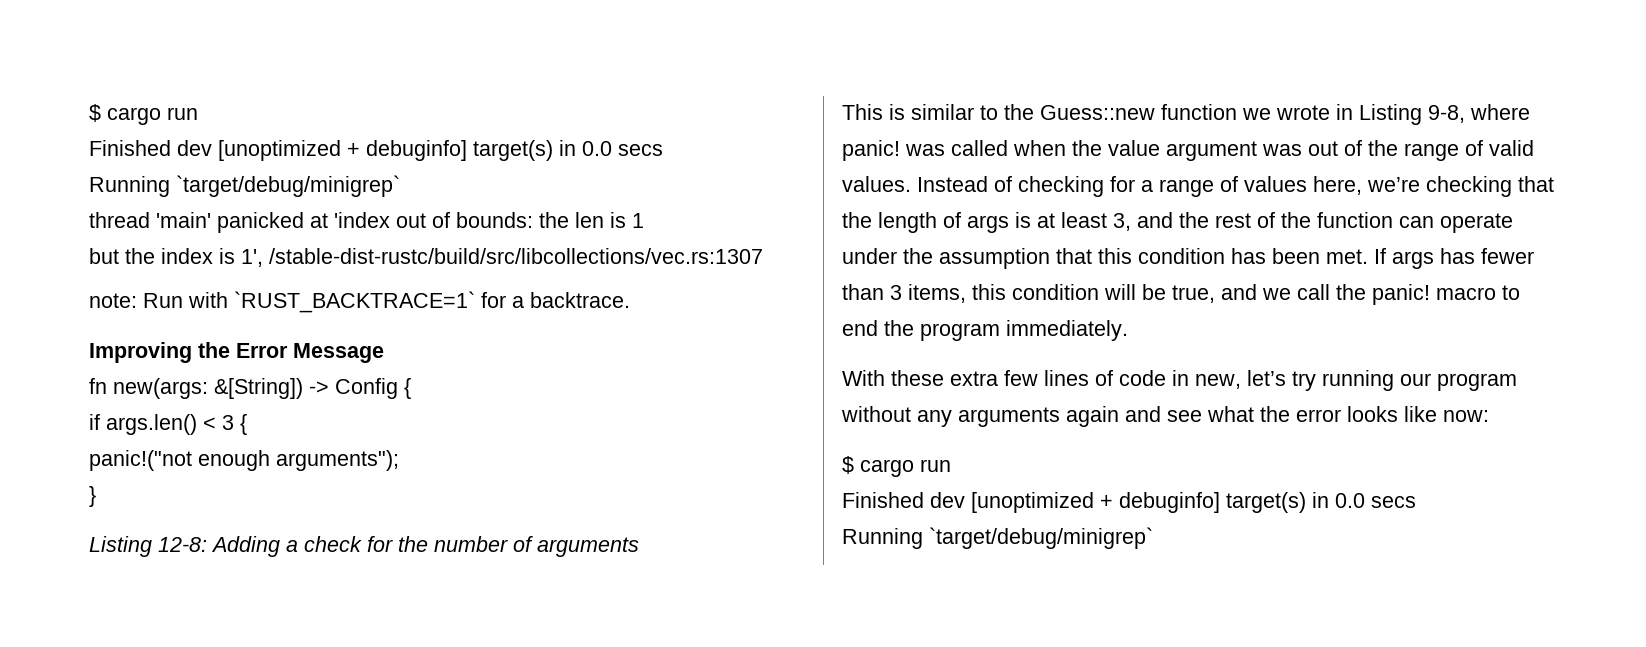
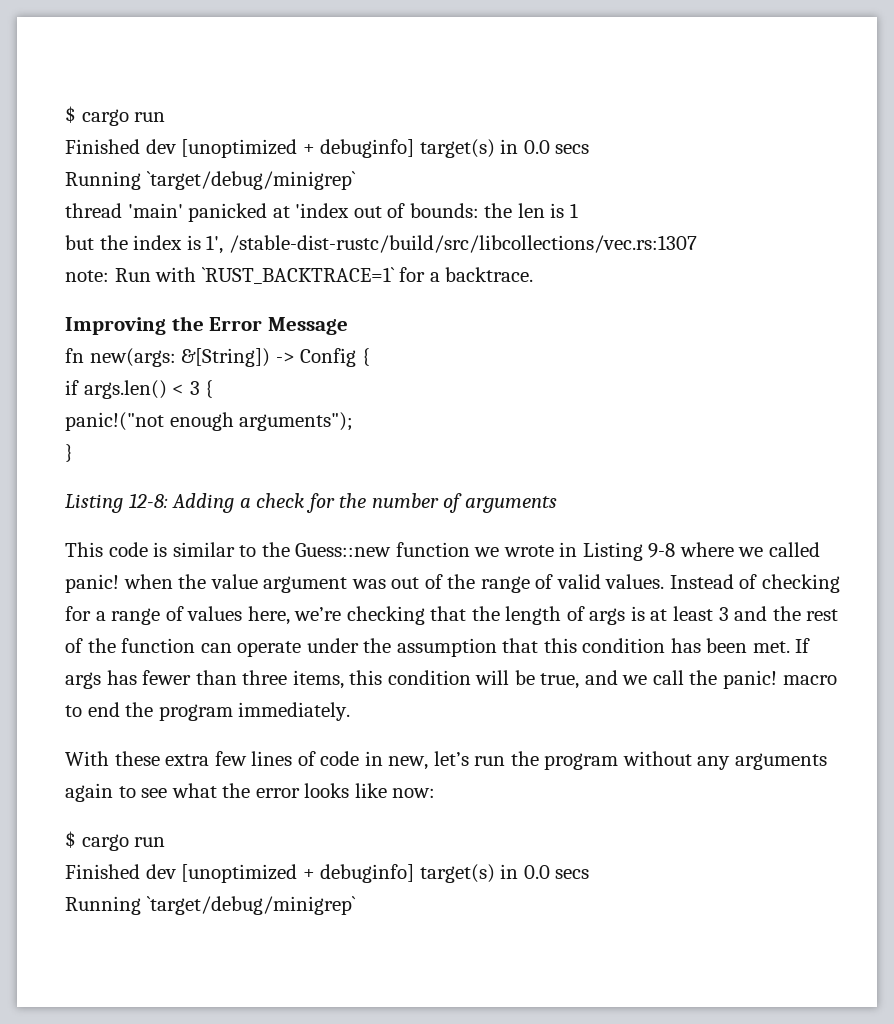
(883, 112) none -> [108,542,148,557] code
[1428,104,1530,123] [842,140,1008,161] 9-8, where panic! was called -> [648,542,821,558] [65,574,119,593] 9-8 where we called panic!
[1113,213,1131,231] 3, -> [718,607,729,621] 3
[890,285,902,300] 3 -> [242,670,288,685] three
[1292,370,1431,391] try running our -> [474,751,539,766] run the
[1125,406,1161,422] and -> [118,786,136,798] to

